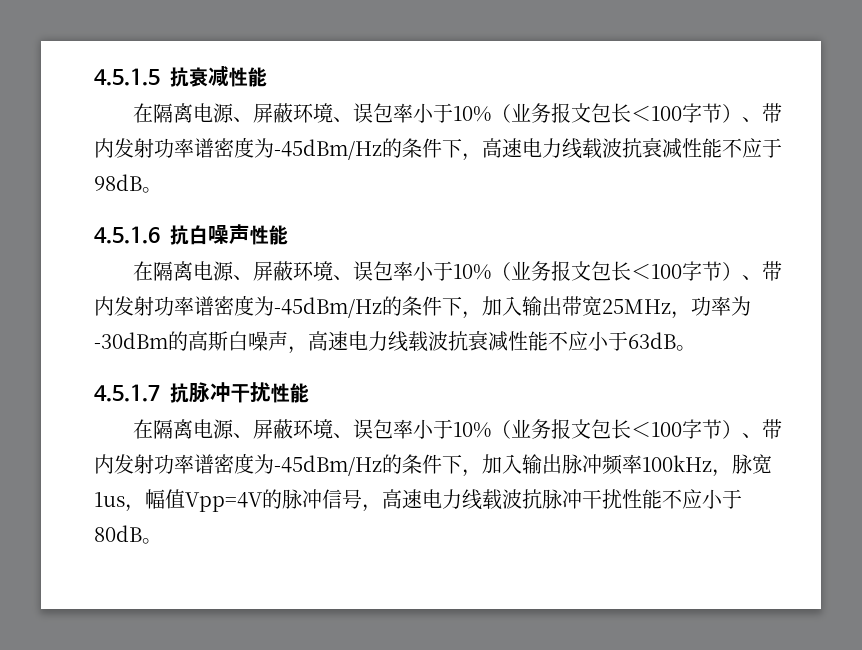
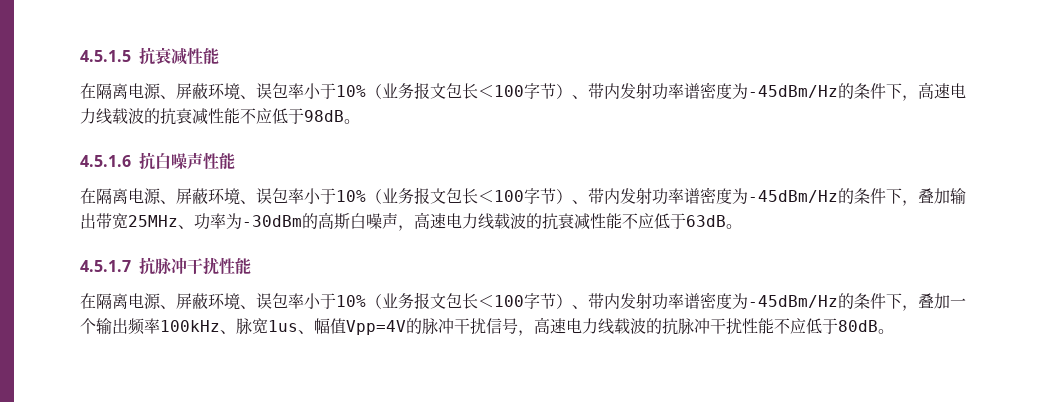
[622,138,762,158] 抗衰减性能不应 -> [144,108,288,125] 的抗衰减性能不应低
[482,296,522,316] 加入 -> [918,188,950,204] 叠加
[671,311,691,319] ， -> [178,225,194,229] 、
[448,331,609,351] 抗衰减性能不应小 -> [526,213,670,230] 的抗衰减性能不应低
[482,454,602,474] 加入输出脉冲 -> [918,293,966,309] [80,318,128,334] 叠加一个输出
[712,469,732,477] ， -> [220,330,236,334] 、
[125,504,145,512] ， -> [298,330,314,334] 、
(322, 499) none -> [454,318,486,334] 干扰
(522, 499) none -> [646,318,662,334] 的
[702,489,723,509] 小 -> [806,318,822,334] 低

